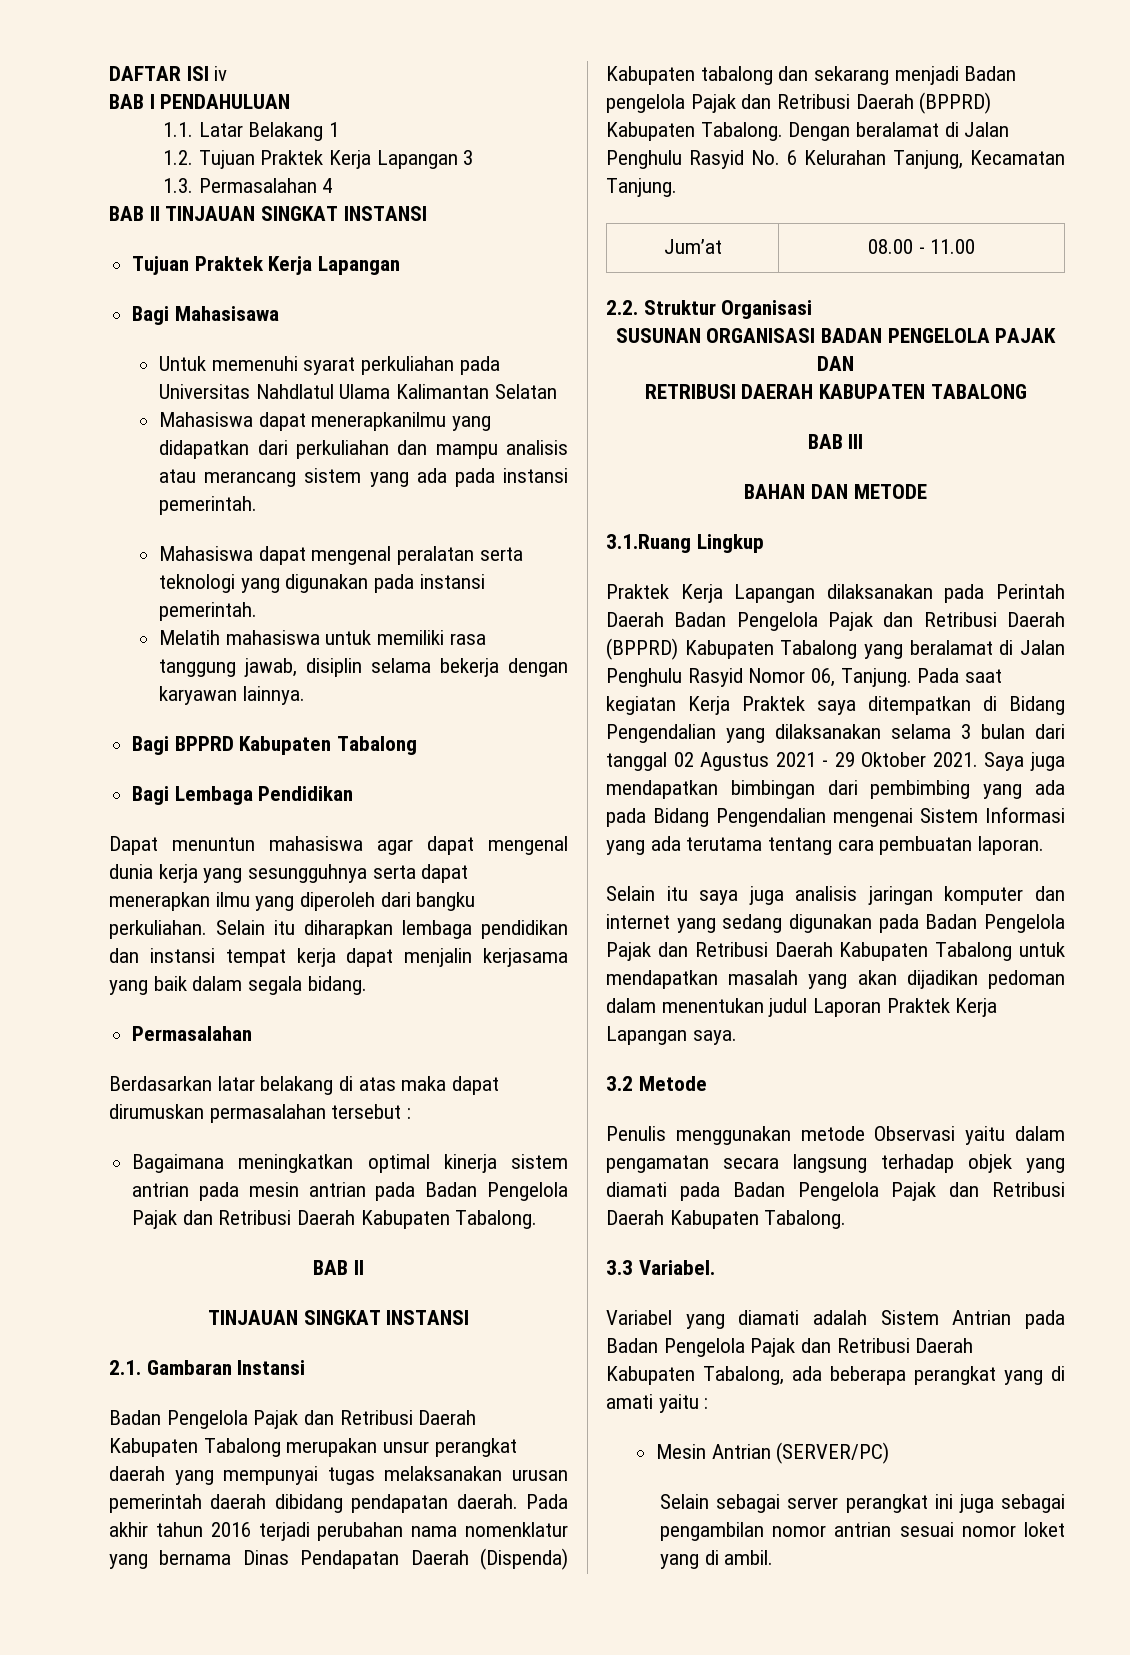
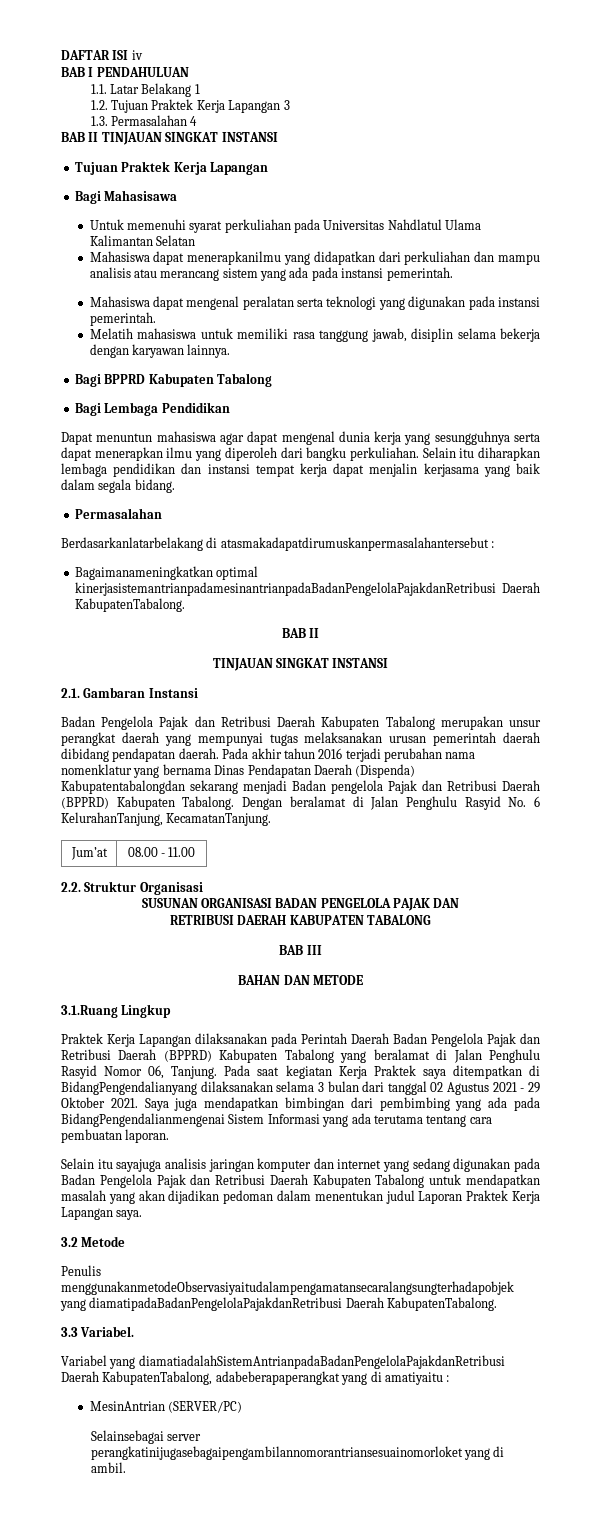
[109,1076,500,1095] [109,1104,412,1123] [132,1154,568,1173] [132,1182,568,1201] [132,1210,538,1229] Berdasarkan latar belakang di atas maka dapat dirumuskan permasalahan tersebut : // Bagaimana meningkatkan optimal kinerja sistem antrian pada mesin antrian pada Badan Pengelola Pajak dan Retribusi Daerah Kabupaten Tabalong. -> [61,537,495,551] [74,566,259,580] [74,582,540,596] [74,598,185,612] Berdasarkanlatarbelakang di atasmakadapatdirumuskanpermasalahantersebut : // Bagaimanameningkatkan optimal kinerjasistemantrianpadamesinantrianpadaBadanPengelolaPajakdanRetribusi Daerah KabupatenTabalong.
[606,66,809,85] Kabupaten tabalong dan -> [61,780,185,794] Kabupatentabalongdan
[804,150,1065,169] [606,178,677,197] Kelurahan Tanjung, Kecamatan Tanjung. -> [61,812,272,826] KelurahanTanjung, KecamatanTanjung.
[1009,696,1065,715] [606,724,765,743] Bidang Pengendalian yang -> [61,1081,197,1095] BidangPengendalianyang
[653,808,913,827] Bidang Pengendalian mengenai -> [61,1113,225,1127] BidangPengendalianmengenai
[699,886,784,905] saya juga -> [116,1159,162,1172] sayajuga
[675,1126,1065,1145] [606,1154,1065,1173] [606,1182,1065,1201] [606,1210,847,1229] [606,1260,715,1275] [606,1310,1065,1329] [606,1338,974,1357] [606,1366,1065,1385] [606,1394,709,1413] [656,1444,771,1459] menggunakan metode Observasi yaitu dalam pengamatan secara langsung terhadap objek yang diamati pada Badan Pengelola Pajak dan Retribusi Daerah Kabupaten Tabalong. // 3.3 Variabel. // Variabel yang diamati adalah Sistem Antrian pada Badan Pengelola Pajak dan Retribusi Daerah Kabupaten Tabalong, ada beberapa perangkat yang di amati yaitu : // Mesin Antrian -> [61,1281,514,1295] [60,1297,498,1311] [61,1326,135,1337] [61,1355,505,1369] [61,1371,450,1385] [89,1401,165,1411] menggunakanmetodeObservasiyaitudalampengamatansecaralangsungterhadapobjek yang diamatipadaBadanPengelolaPajakdanRetribusi Daerah KabupatenTabalong. // 3.3 Variabel. // Variabel yang diamatiadalahSistemAntrianpadaBadanPengelolaPajakdanRetribusi Daerah KabupatenTabalong, adabeberapaperangkat yang di amatiyaitu : // MesinAntrian
[660,1494,1065,1513] [660,1522,1065,1541] Selain sebagai server perangkat ini juga sebagai pengambilan nomor antrian sesuai nomor loket -> [90,1430,202,1444] [90,1446,463,1460] Selainsebagai server perangkatinijugasebagaipengambilannomorantriansesuainomorloket

